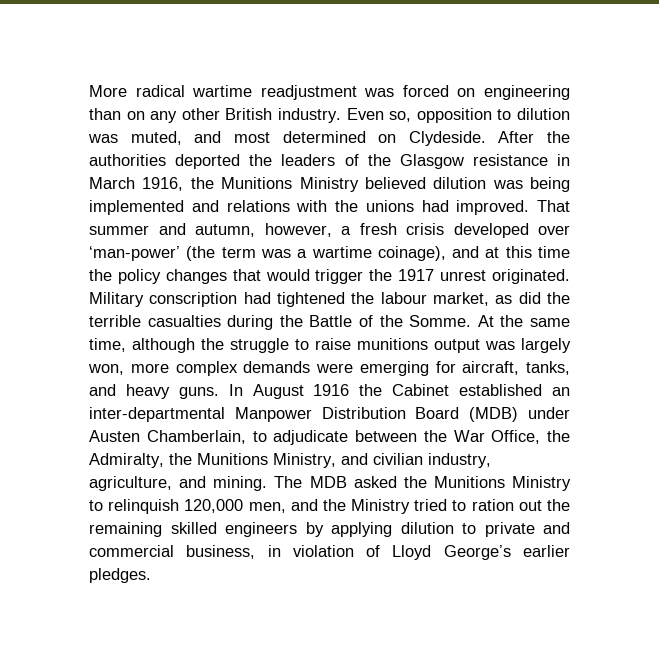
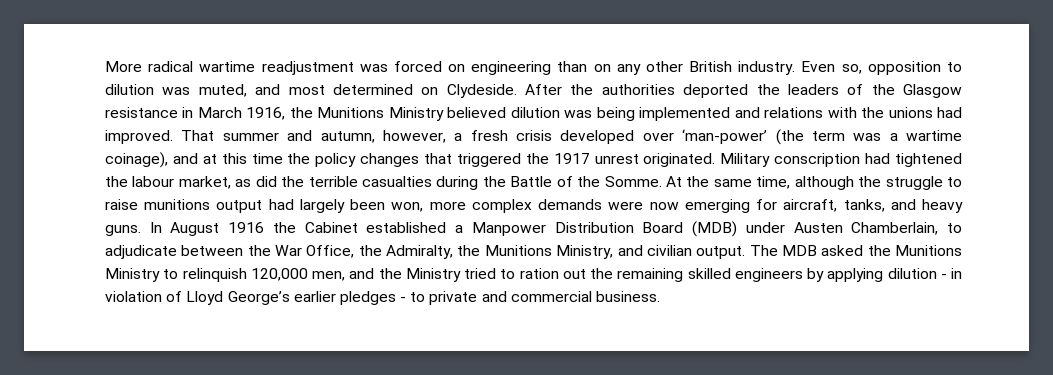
[265,269,364,284] would trigger -> [456,153,521,167] triggered
[485,338,571,353] was largely -> [268,199,386,213] had largely been
(353, 368) none -> [649,202,679,210] now
[552,387,571,396] [89,407,225,422] an inter-departmental -> [455,225,464,233] a
[428,453,491,468] [89,476,268,491] industry, agriculture, and mining. -> [696,246,746,259] output.
[462,522,570,537] [89,545,256,559] to private and commercial business, -> [940,274,947,279] -
[89,568,151,583] pledges. -> [339,291,661,305] pledges - to private and commercial business.

